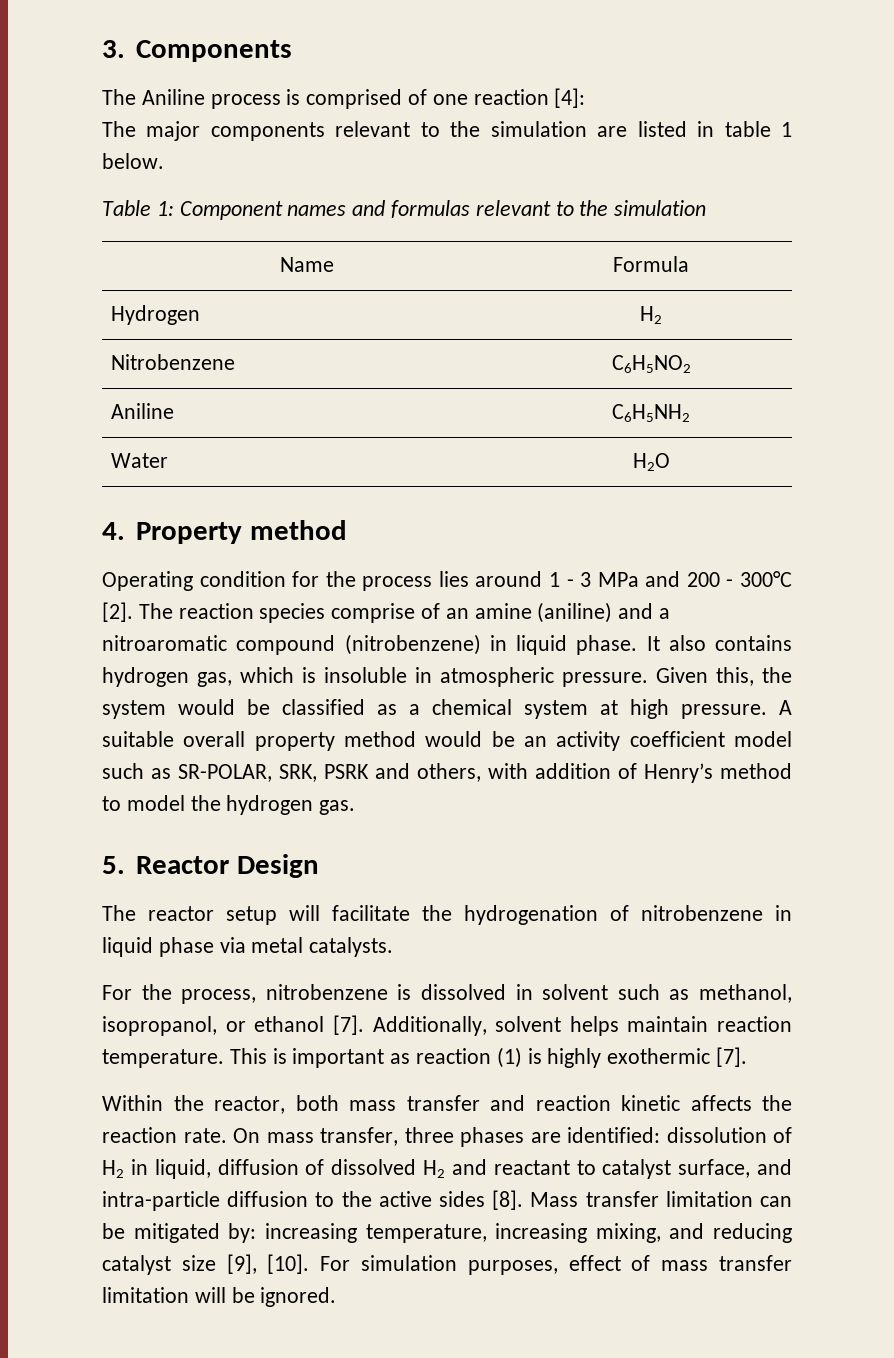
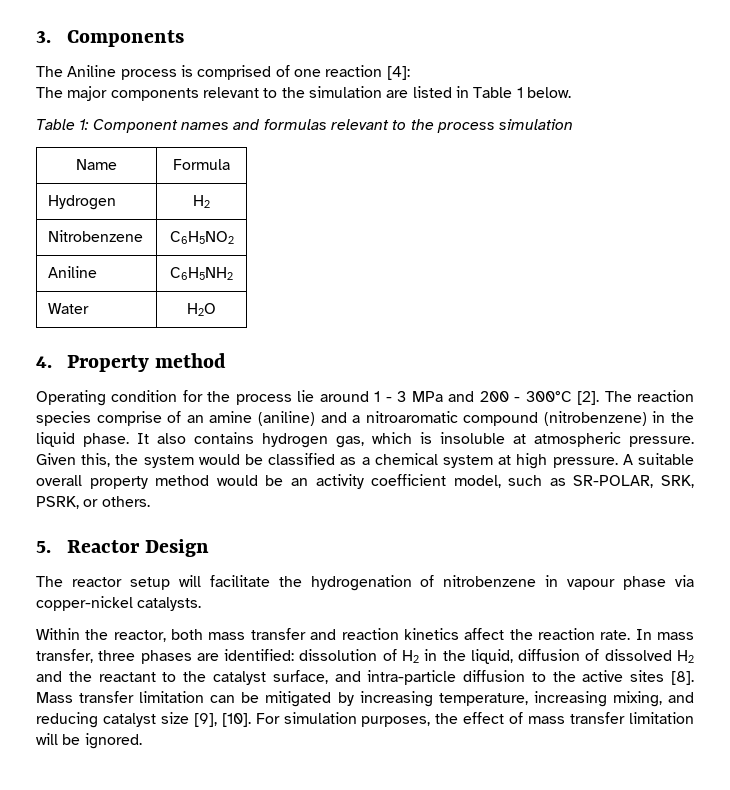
[724,121,771,137] table -> [473,87,513,98] Table
(609, 208) none -> [436,122,495,133] process
[438,571,469,587] lies -> [297,390,315,402] lie
(507, 643) none -> [671,412,694,423] the
[415,667,432,683] in -> [513,434,526,444] at
[734,731,792,747] model -> [453,475,501,488] model,
[324,763,792,783] [102,795,356,815] PSRK and others, with addition of Henry’s method to model the hydrogen gas. -> [36,496,150,509] PSRK, or others.
[102,937,153,957] liquid -> [567,579,616,590] vapour
[251,937,304,953] metal -> [36,596,133,611] copper-nickel
[102,984,793,1004] [102,1015,792,1036] [102,1047,748,1068] // For the process, nitrobenzene is dissolved in solvent such as methanol, isopropanol, or ethanol [7]. Additionally, solvent helps maintain reaction temperature. This is important as reaction (1) is highly exothermic [7]. -> (202, 604) none
[621,1095,752,1111] kinetic affects -> [403,628,505,640] kinetics affect
[233,1128,260,1143] On -> [635,629,652,640] In
(148, 1167) none -> [442,650,466,661] the
(487, 1167) none -> [68,671,92,682] the
(596, 1167) none -> [183,671,207,682] the
[438,1191,485,1207] sides -> [630,670,665,682] sites
[228,1223,257,1243] by: -> [337,692,354,706] by
(558, 1267) none -> [435,713,459,724] the

